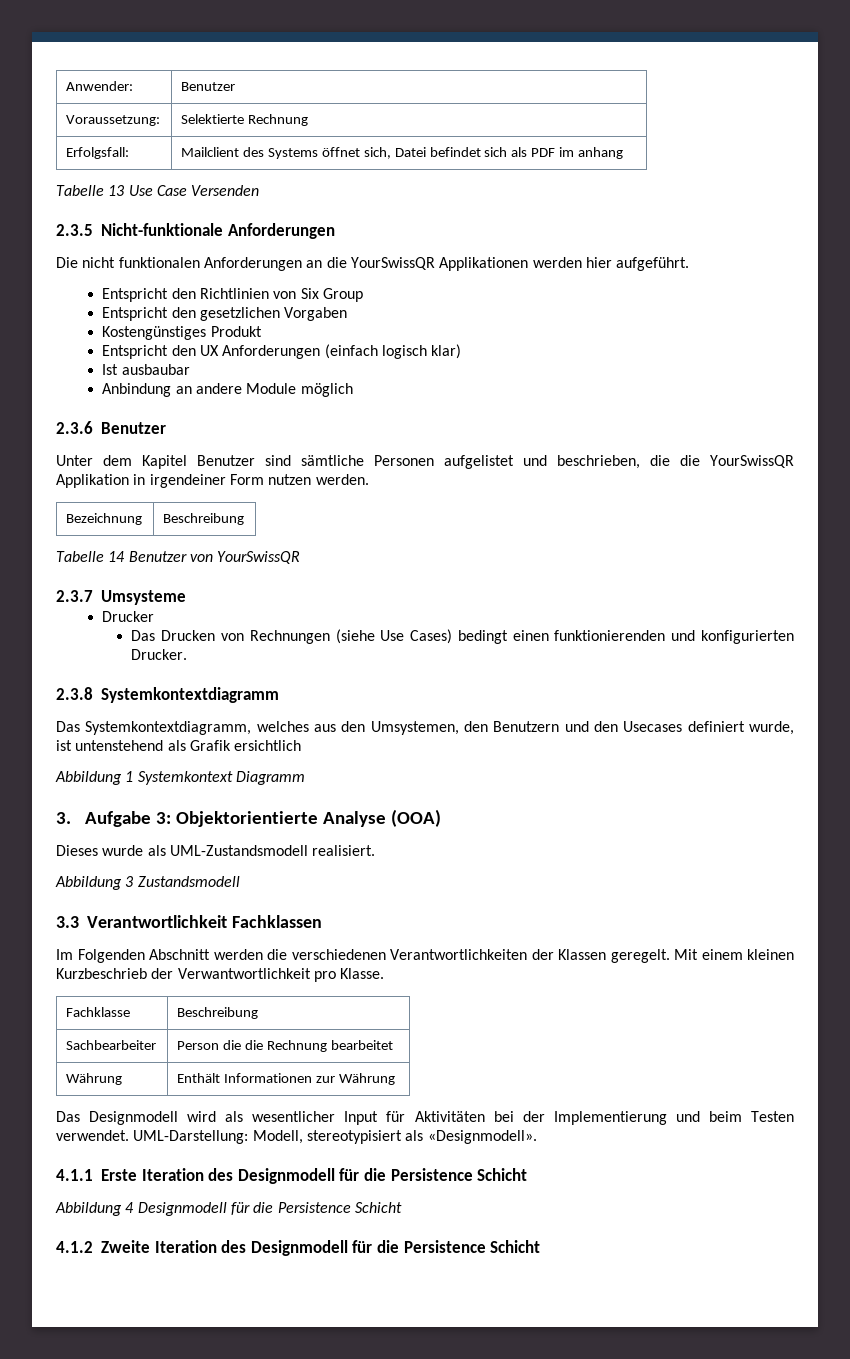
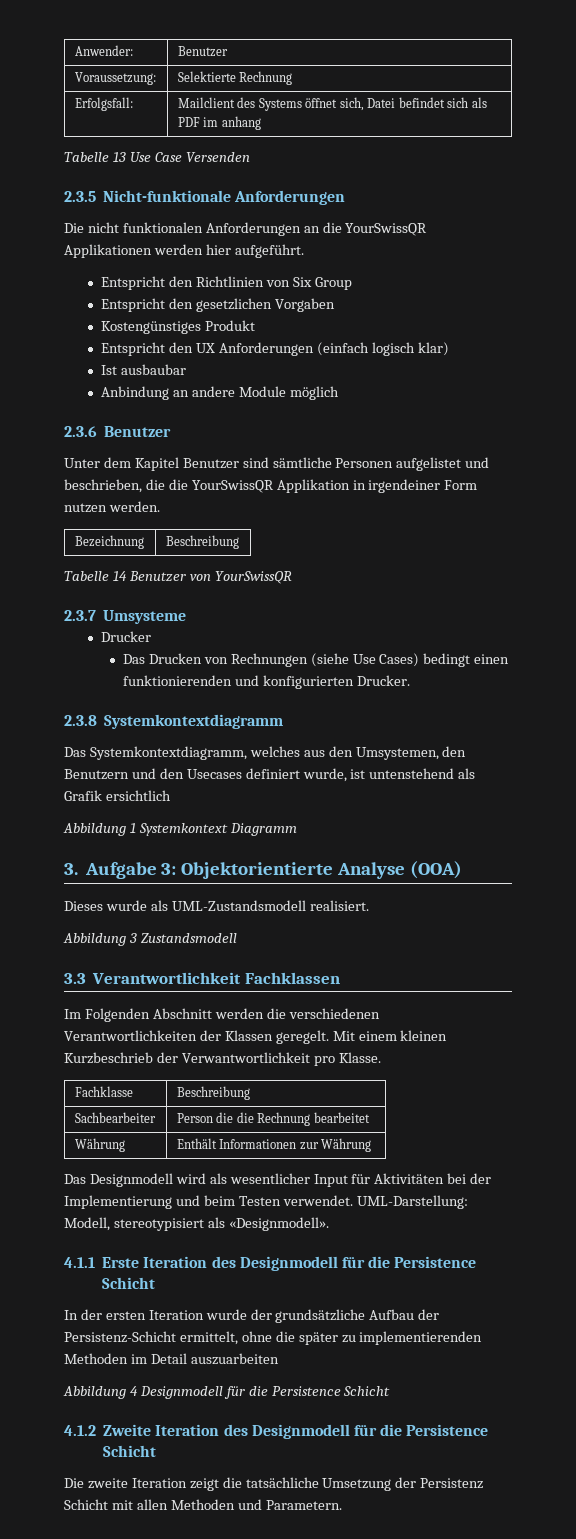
(528, 1174) none -> [64,1309,440,1323] [64,1331,483,1345] [64,1353,279,1365] // In der ersten Iteration wurde der grundsätzliche Aufbau der Persistenz-Schicht ermittelt, ohne die später zu implementierenden Methoden im Detail auszuarbeiten
(541, 1246) none -> [64,1477,484,1491] [64,1499,342,1510] // Die zweite Iteration zeigt die tatsächliche Umsetzung der Persistenz Schicht mit allen Methoden und Parametern.

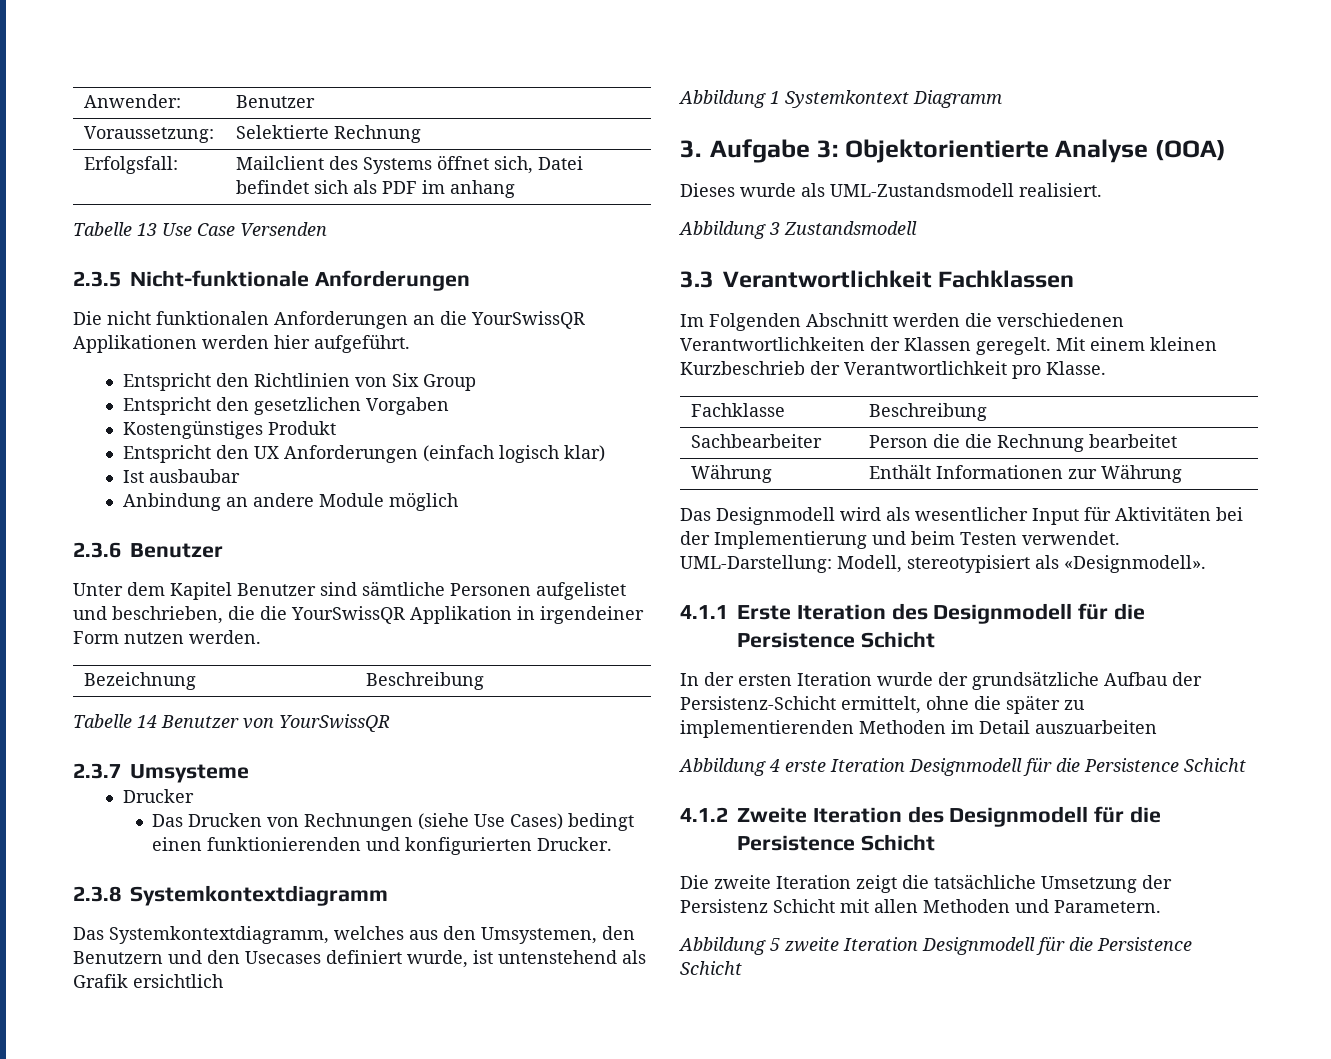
[181,1052,310,1063] Verwantwortlichkeit -> [844,361,1007,375] Verantwortlichkeit
(138, 1391) none -> [785,758,905,772] erste Iteration
(342, 1505) none -> [678,936,1192,955] [680,961,742,975] // Abbildung 5 zweite Iteration Designmodell für die Persistence Schicht

